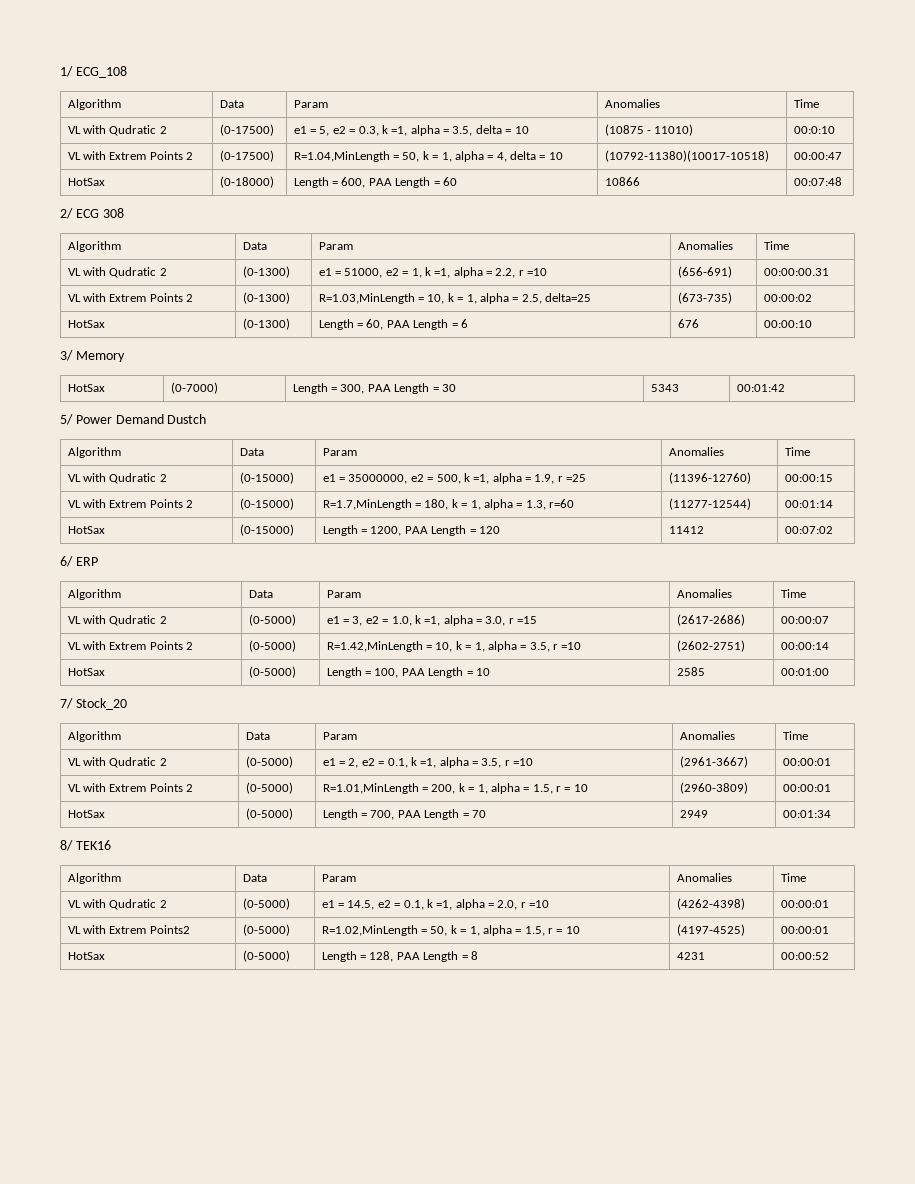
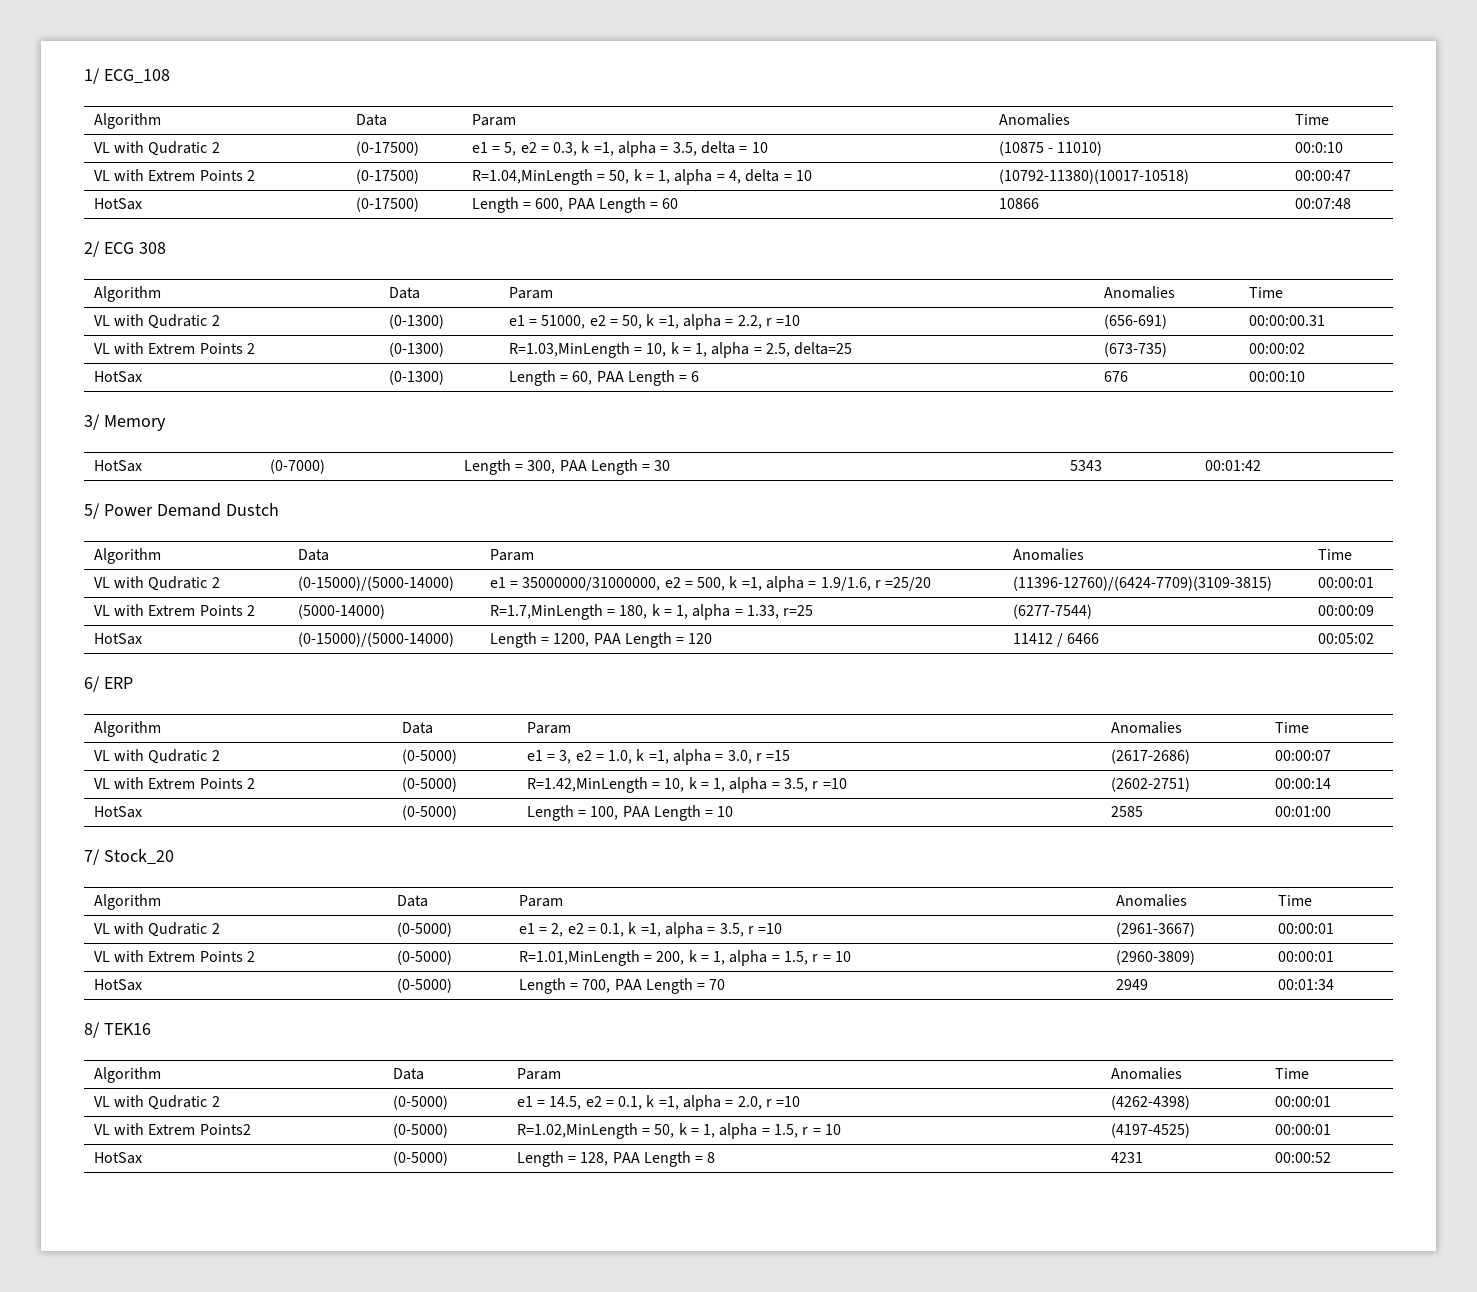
[219,176,274,188] (0-18000) -> [355,197,419,212] (0-17500)
[411,268,422,278] 1, -> [622,315,643,329] 50,
[239,472,294,484] [322,474,408,484] (0-15000) | e1 = 35000000, -> [297,576,454,591] [489,577,661,591] (0-15000)/(5000-14000) | e1 = 35000000/31000000,
[534,474,587,484] [668,472,751,484] [784,474,833,482] [67,499,194,508] [239,498,294,510] 1.9, r =25 | (11396-12760) | 00:00:15 // VL with Extrem Points 2 | (0-15000) -> [820,577,932,591] [1012,576,1272,591] [1317,577,1374,588] [93,604,255,616] [297,604,385,619] 1.9/1.6, r =25/20 | (11396-12760)/(6424-7709)(3109-3815) | 00:00:01 // VL with Extrem Points 2 | (5000-14000)
[525,499,575,510] [668,498,751,510] [784,500,833,508] [67,526,105,534] [239,524,294,536] 1.3, r=60 | (11277-12544) | 00:01:14 // HotSax | (0-15000) -> [747,605,814,619] [1012,604,1092,619] [1317,605,1374,616] [93,633,142,645] [297,632,454,647] 1.33, r=25 | (6277-7544) | 00:00:09 // HotSax | (0-15000)/(5000-14000)
[784,526,833,534] | 00:07:02 -> [1056,633,1100,647] [1317,633,1374,644] / 6466 | 00:05:02

